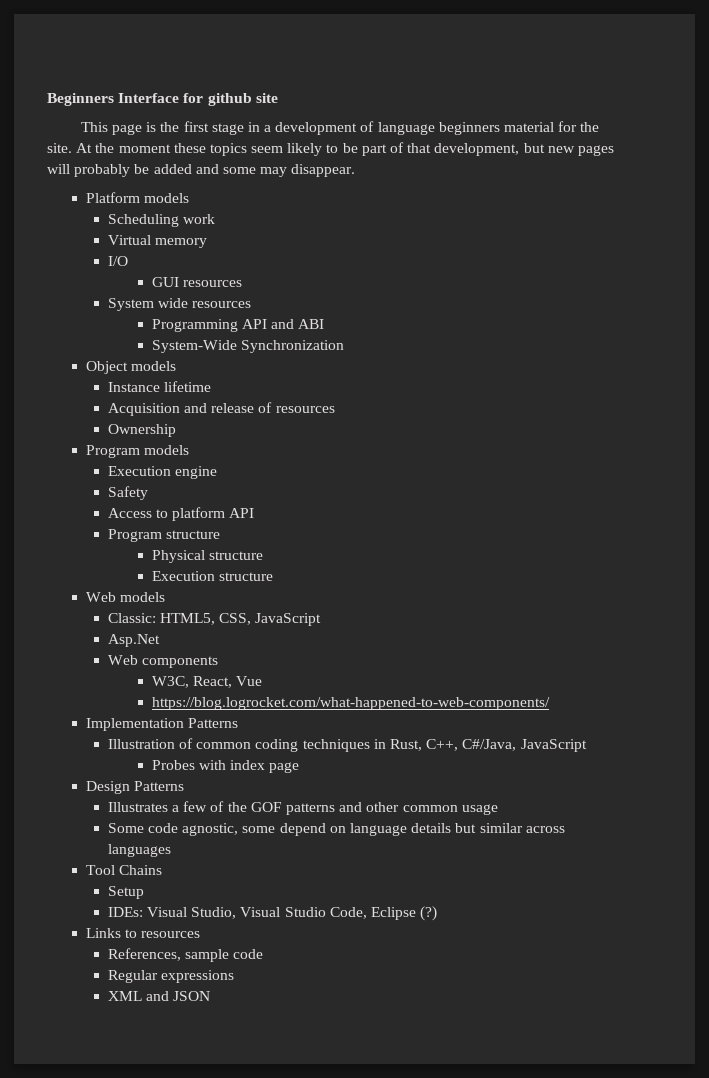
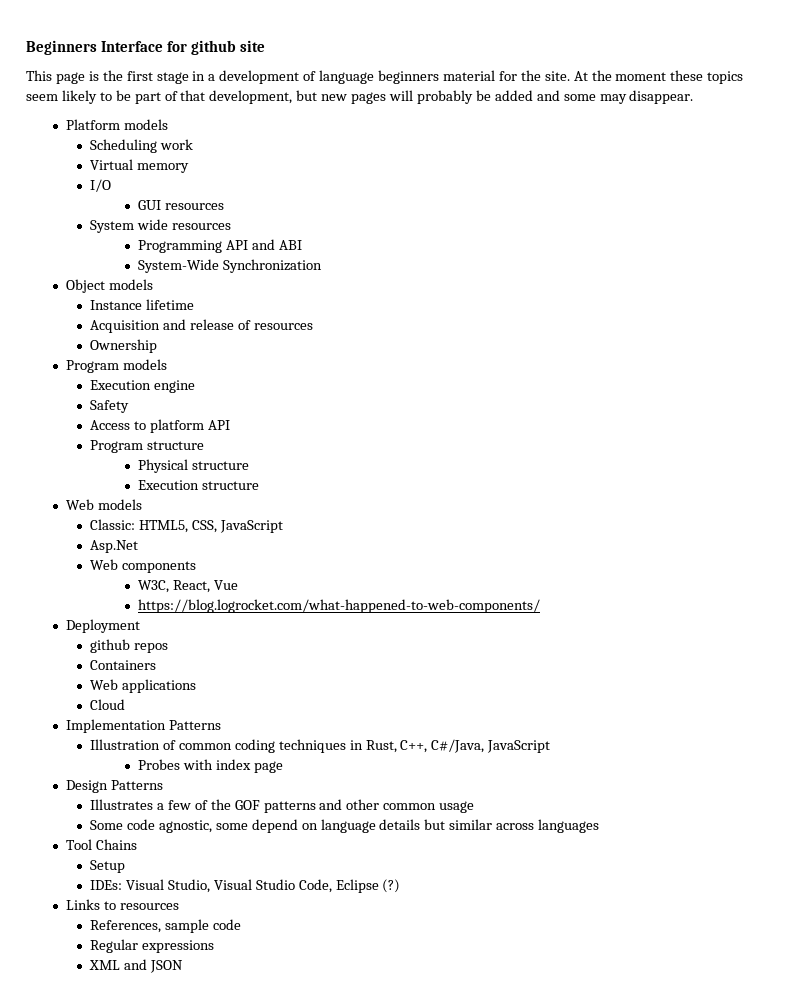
(550, 703) none -> [66,619,141,633] [90,639,168,653] [90,660,157,670] [90,679,196,693] [90,699,126,710] // Deployment // github repos // Containers // Web applications // Cloud

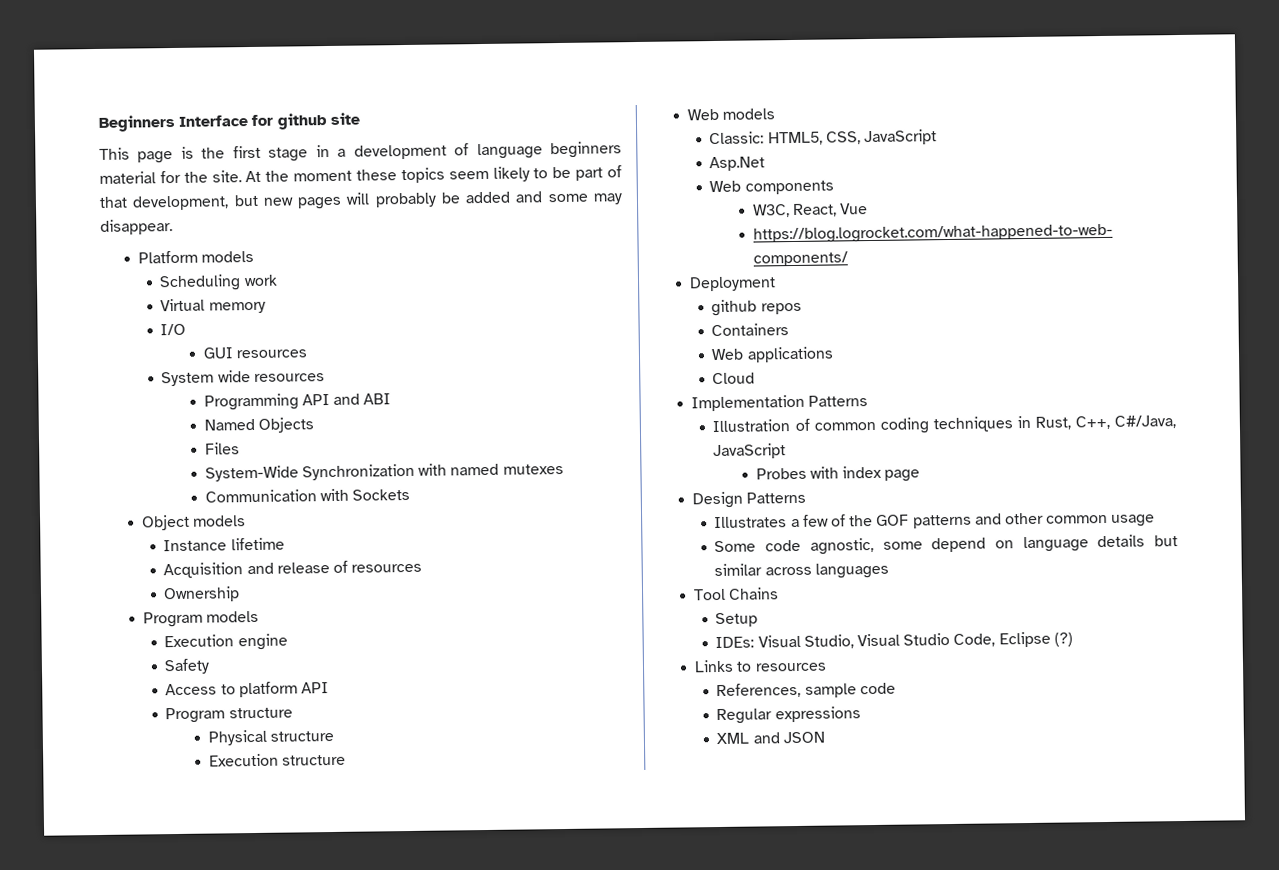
(302, 245) none -> [203,417,315,433] [204,442,240,455] // Named Objects // Files
(323, 266) none -> [418,463,564,476] [204,488,411,503] with named mutexes // Communication with Sockets

